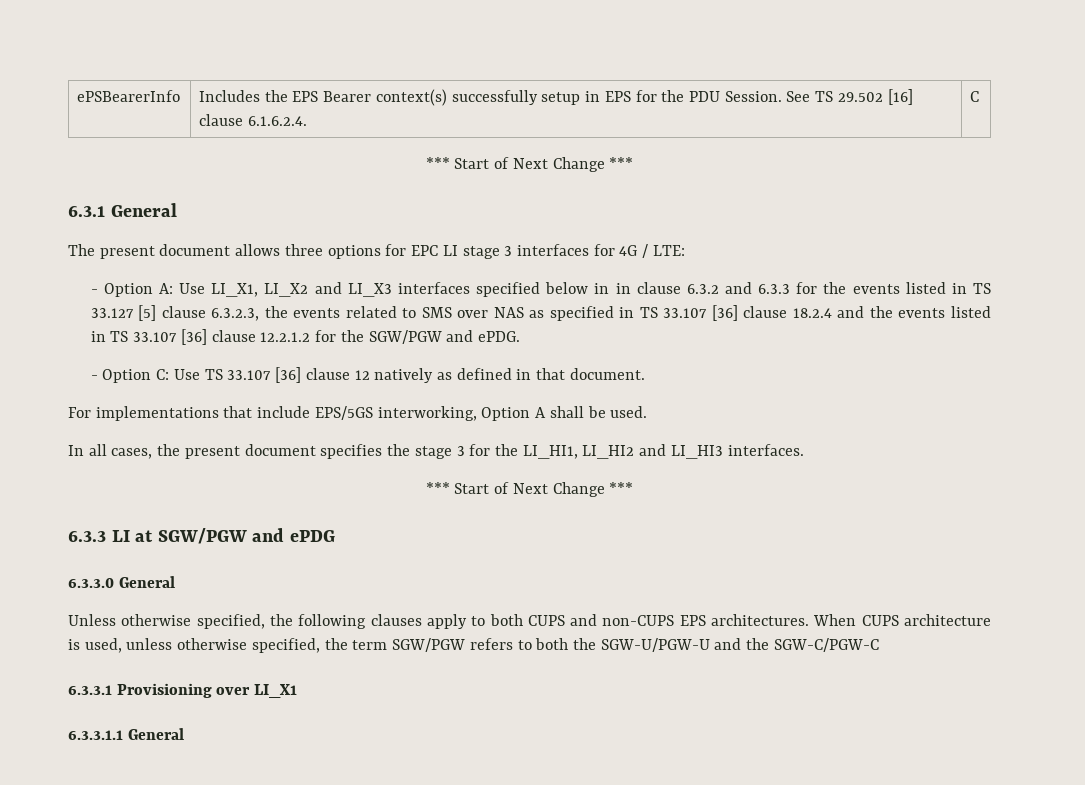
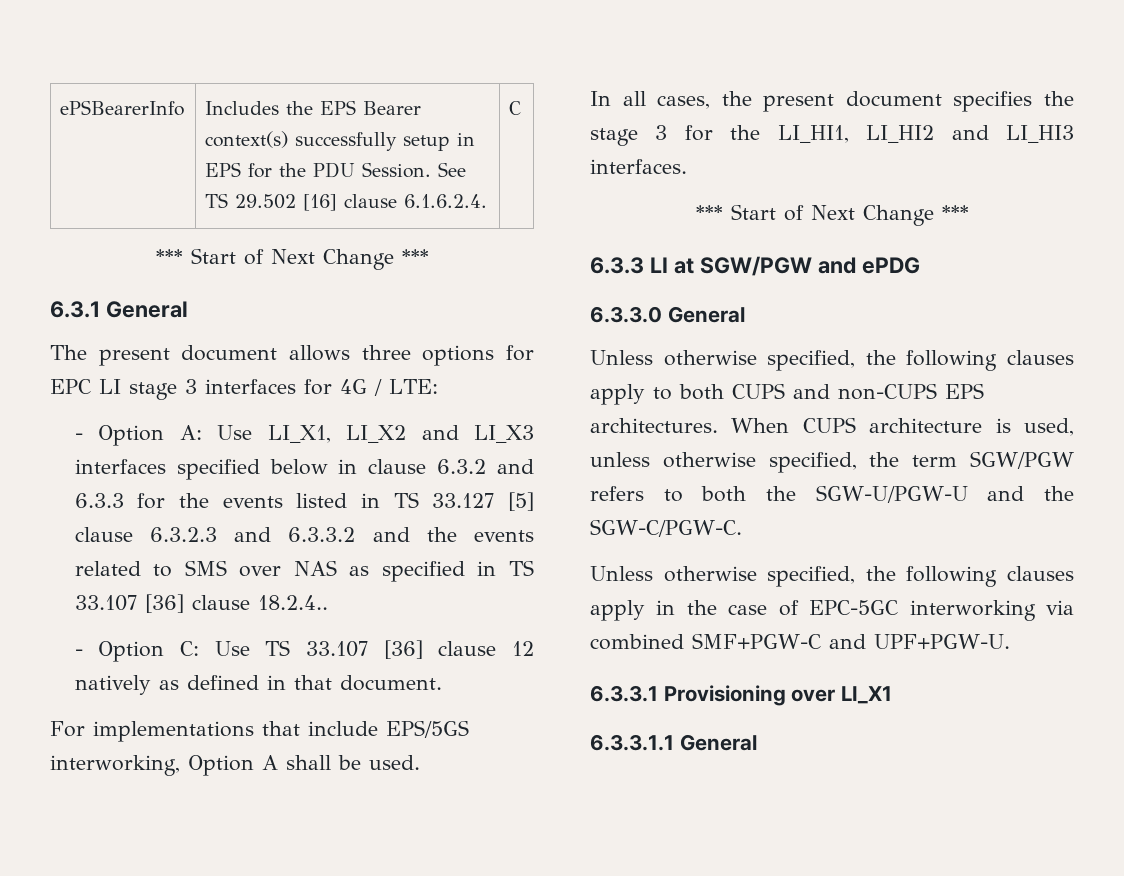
[615,283,631,294] in -> (358, 466) none
[211,308,260,321] 6.3.2.3, -> [149,527,410,542] 6.3.2.3 and 6.3.3.2 and
[792,306,991,318] [90,329,520,345] 18.2.4 and the events listed in TS 33.107 [36] clause 12.2.1.2 for the SGW/PGW and ePDG. -> [257,595,328,610] 18.2.4..
[773,638,879,652] SGW-C/PGW-C -> [590,519,742,537] [590,566,1074,587] [590,600,1074,621] [590,633,1010,650] SGW-C/PGW-C. // Unless otherwise specified, the following clauses apply in the case of EPC-5GC interworking via combined SMF+PGW-C and UPF+PGW-U.

